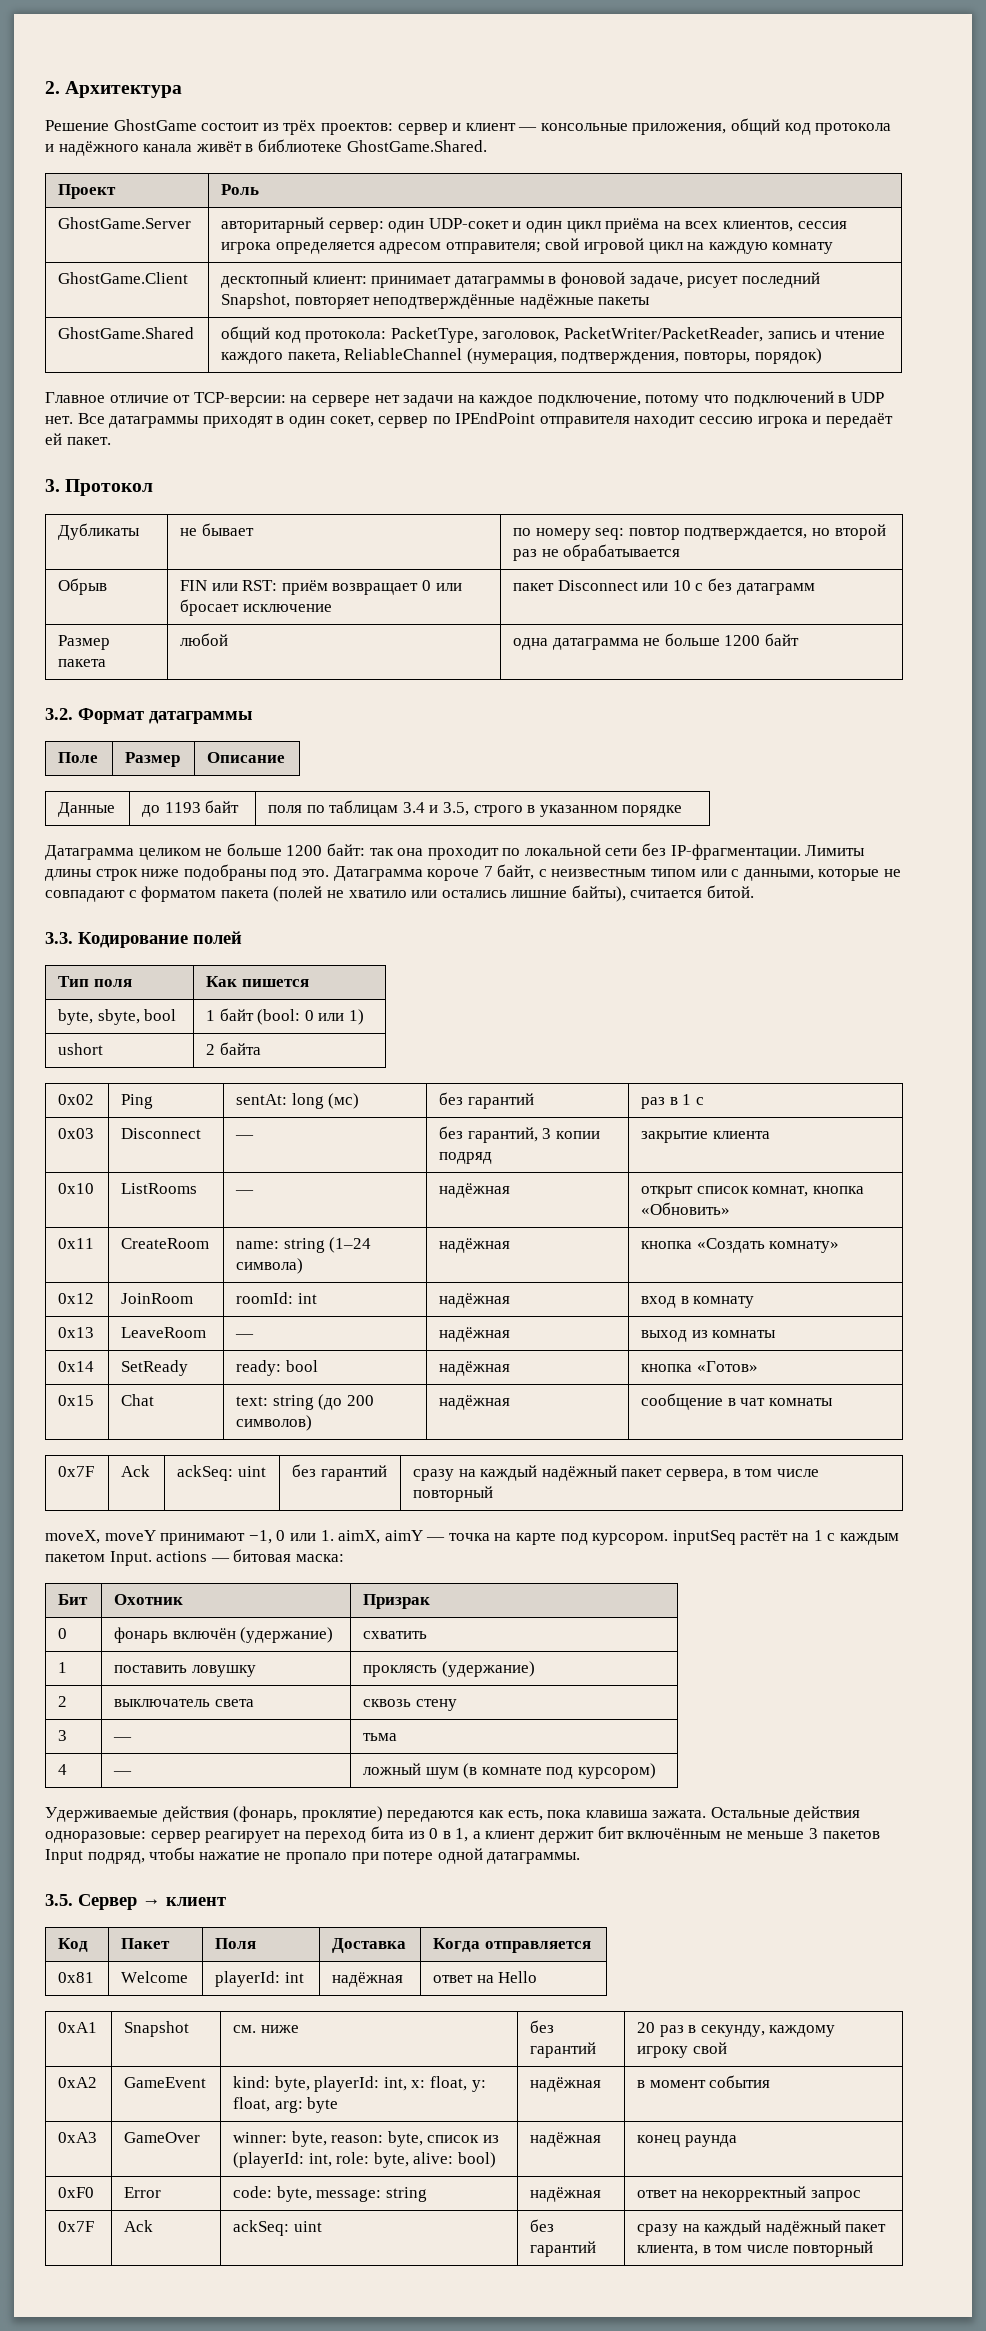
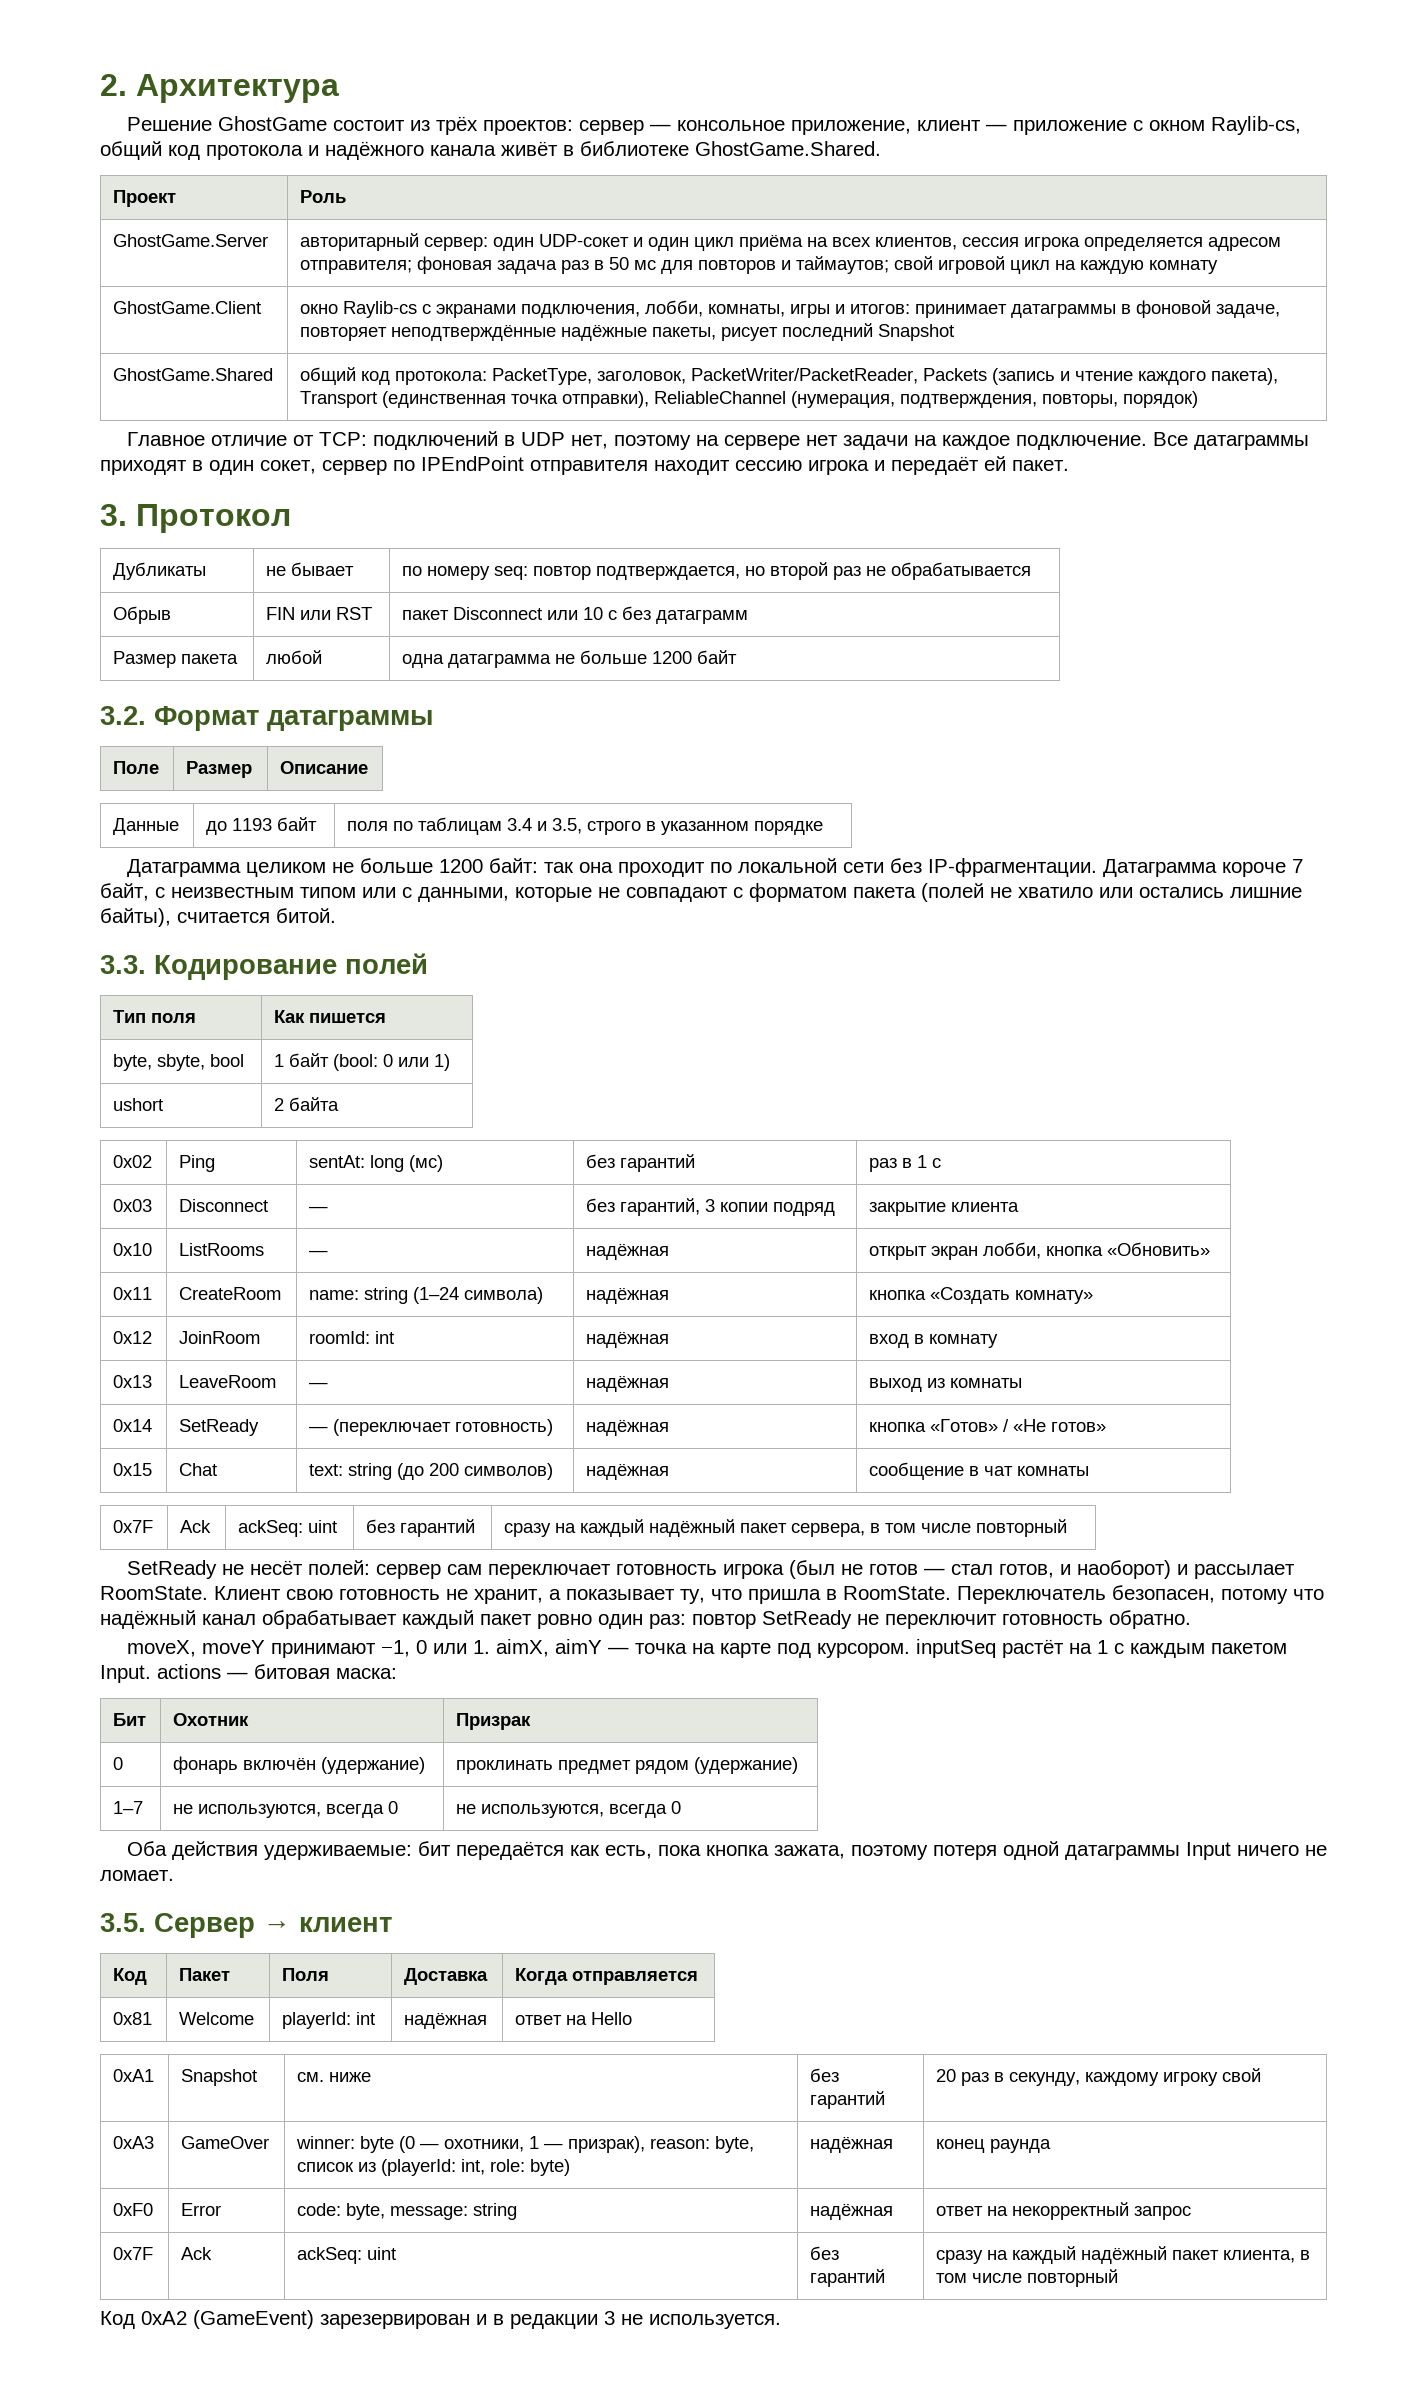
[452,123,727,135] и клиент — консольные приложения, -> [649,116,1301,135] — консольное приложение, клиент — приложение с окном Raylib-cs,
(541, 248) none -> [417,256,890,274] фоновая задача раз в 50 мс для повторов и таймаутов;
[221,272,367,288] десктопный клиент: -> [300,300,911,318] окно Raylib-cs с экранами подключения, лобби, комнаты, игры и итогов:
[687,272,820,288] [221,293,651,309] рисует последний Snapshot, повторяет неподтверждённые надёжные пакеты -> [300,323,955,341] повторяет неподтверждённые надёжные пакеты, рисует последний Snapshot
[767,331,817,339] запись -> [923,368,1056,385] Packets (запись
[287,352,340,363] пакета, -> [1211,368,1279,385] [300,391,650,408] пакета), Transport (единственная точка отправки),
[193,392,286,407] TCP-версии: -> [318,431,691,450] TCP: подключений в UDP нет, поэтому
[537,391,884,407] [45,416,73,424] подключение, потому что подключений в UDP нет. -> [1015,435,1147,450] подключение.
[242,580,462,595] [180,599,332,616] RST: приём возвращает 0 или бросает исключение -> [336,607,373,620] RST
[805,845,866,856] [45,864,329,881] Лимиты длины строк ниже подобраны под это. -> (1097, 867) none
[696,1186,809,1197] список комнат, -> [931,1242,1042,1260] экран лобби,
[236,1360,318,1376] ready: bool -> [309,1419,554,1436] — (переключает готовность)
(758, 1366) none -> [1003,1419,1107,1432] / «Не готов»
(494, 1494) none -> [126,1560,1295,1579] [100,1585,1324,1604] [100,1610,1191,1629] // SetReady не несёт полей: сервер сам переключает готовность игрока (был не готов — стал готов, и наоборот) и рассылает RoomState. Клиент свою готовность не хранит, а показывает ту, что пришла в RoomState. Переключатель безопасен, потому что надёжный канал обрабатывает каждый пакет ровно один раз: повтор SetReady не переключит готовность обратно.
[363,1631,428,1639] [58,1662,68,1673] [114,1665,256,1677] [363,1661,535,1677] [58,1696,68,1707] [114,1699,254,1707] [363,1699,457,1711] [58,1730,68,1741] [113,1737,133,1741] [363,1733,398,1741] [58,1764,68,1775] [113,1771,133,1775] [363,1763,657,1779] [45,1806,861,1822] [45,1826,880,1843] [45,1847,581,1864] схватить // 1 | поставить ловушку | проклясть (удержание) // 2 | выключатель света | сквозь стену // 3 | — | тьма // 4 | — | ложный шум (в комнате под курсором) // Удерживаемые действия (фонарь, проклятие) передаются как есть, пока клавиша зажата. Остальные действия одноразовые: сервер реагирует на переход бита из 0 в 1, а клиент держит бит включённым не меньше 3 пакетов Input подряд, чтобы нажатие не пропало при потере одной датаграммы. -> [456,1757,799,1774] [113,1801,144,1814] [173,1801,399,1818] [456,1801,682,1818] [126,1841,1327,1860] [100,1870,174,1881] проклинать предмет рядом (удержание) // 1–7 | не используются, всегда 0 | не используются, всегда 0 // Оба действия удерживаемые: бит передаётся как есть, пока кнопка зажата, поэтому потеря одной датаграммы Input ничего не ломает.
[58,2077,98,2088] [124,2077,207,2088] [233,2076,486,2092] [233,2097,339,2113] [530,2077,602,2092] [637,2075,771,2088] [58,2132,98,2143] [124,2132,201,2143] [233,2131,327,2147] 0xA2 | GameEvent | kind: byte, playerId: int, x: float, y: float, arg: byte | надёжная | в момент события // 0xA3 | GameOver | winner: byte, -> [113,2136,155,2149] [181,2136,270,2149] [296,2136,646,2153] 0xA3 | GameOver | winner: byte (0 — охотники, 1 — призрак),
[373,2152,497,2168] byte, alive: bool) -> [530,2159,571,2176] byte)
(874, 2249) none -> [100,2310,781,2329] // Код 0xA2 (GameEvent) зарезервирован и в редакции 3 не используется.

